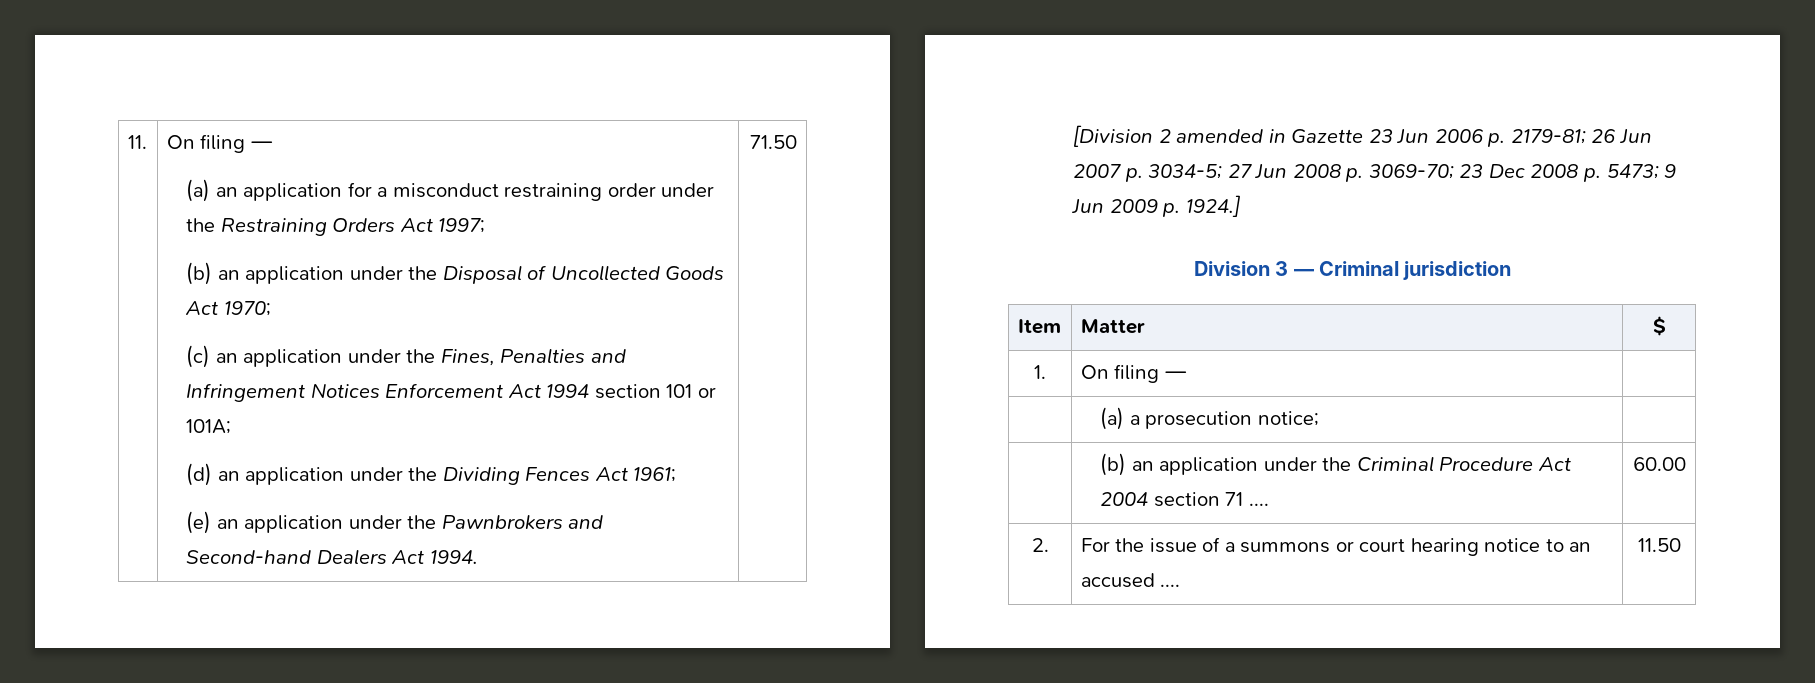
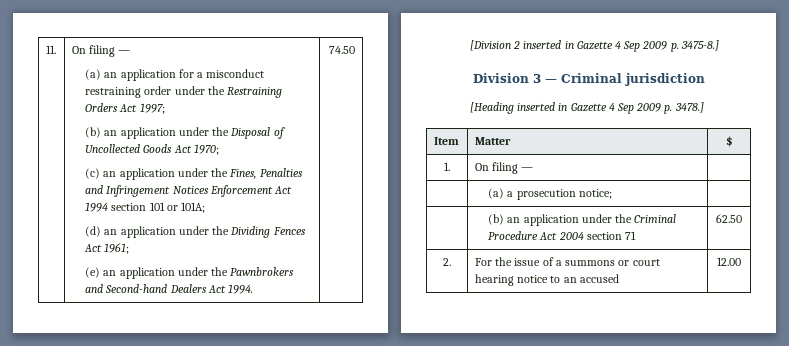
[750,135,798,149] 71.50 -> [329,46,356,54] 74.50
[1176,129,1652,147] [1073,164,1677,182] [1072,195,1241,217] amended in Gazette 23 Jun 2006 p. 2179-81; 26 Jun 2007 p. 3034-5; 27 Jun 2008 p. 3069-70; 23 Dec 2008 p. 5473; 9 Jun 2009 p. 1924.] -> [523,40,719,52] inserted in Gazette 4 Sep 2009 p. 3475-8.]
(1512, 270) none -> [469,102,704,114] // [Heading inserted in Gazette 4 Sep 2009 p. 3478.]
[1248,503,1269,506] [1632,457,1686,471] .... | 60.00 -> [716,214,742,223] | 62.50
[1160,584,1181,587] [1637,538,1681,552] .... | 11.50 -> [717,257,741,266] | 12.00

